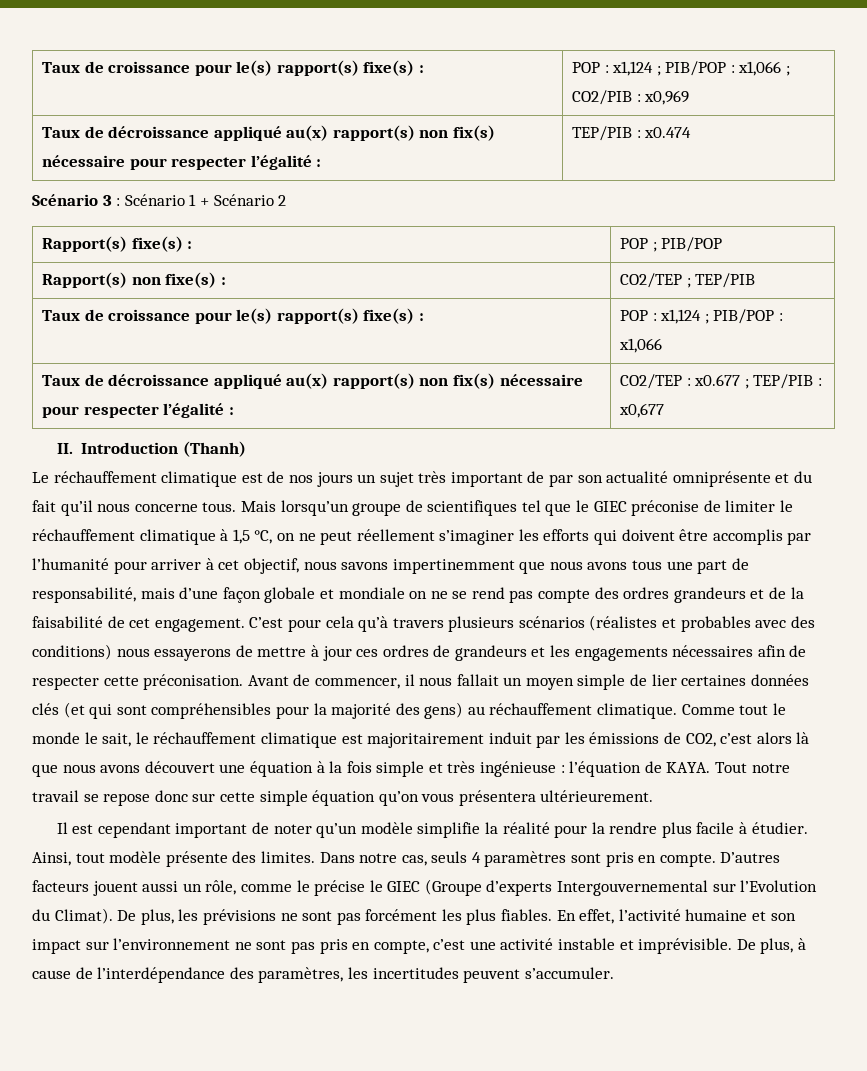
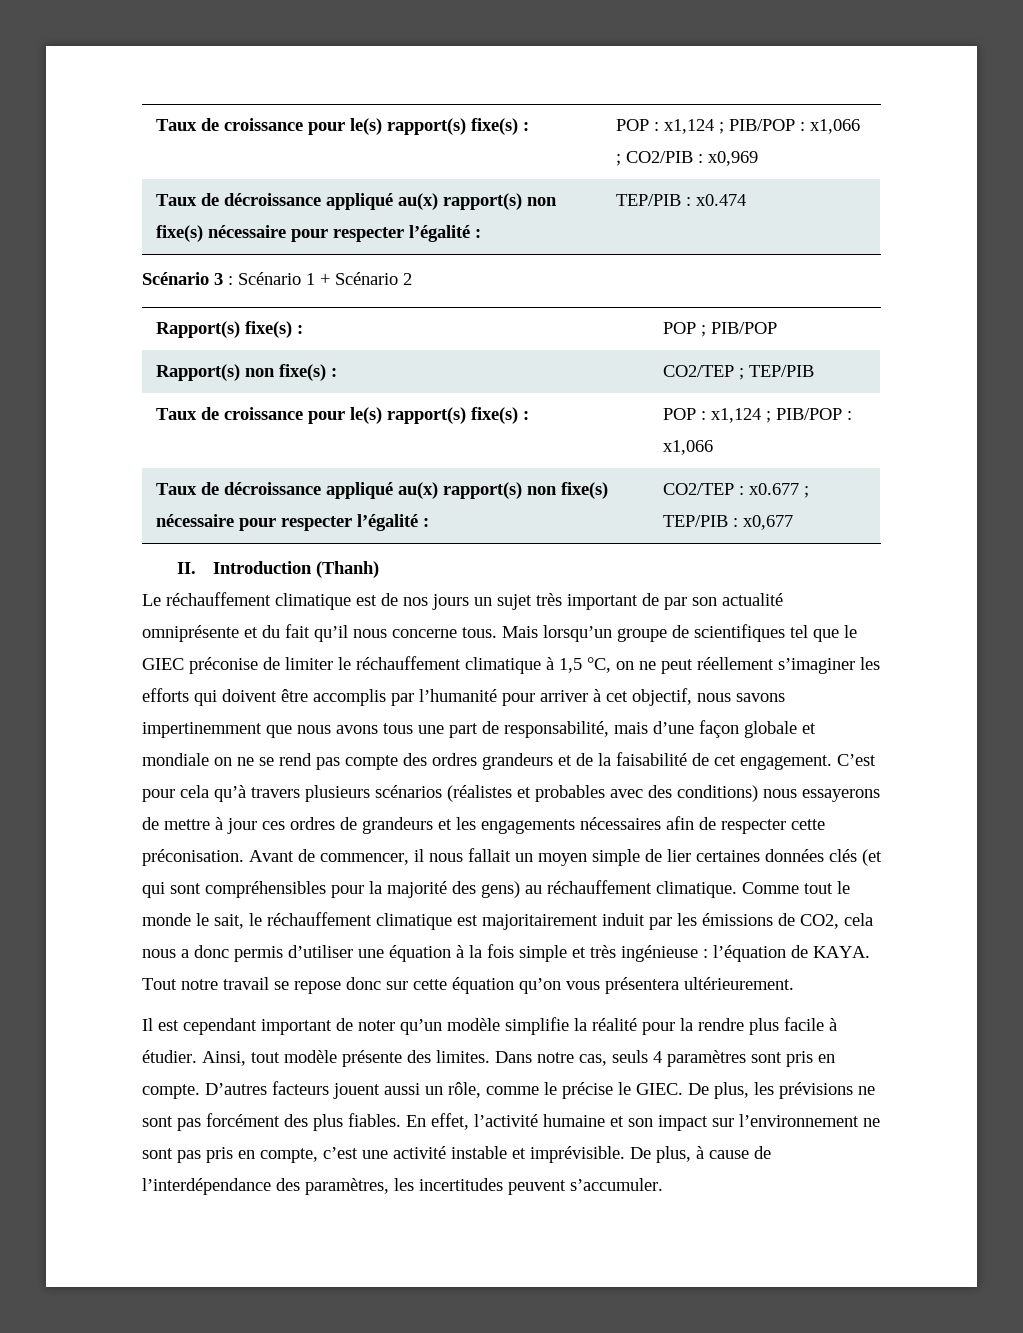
[453,125,496,141] fix(s) -> [156,225,204,242] fixe(s)
[453,373,496,389] fix(s) -> [561,482,609,499] fixe(s)
[720,732,810,744] [32,761,215,777] c’est alors là que nous avons découvert -> [844,913,873,926] [142,945,353,962] cela nous a donc permis d’utiliser
[259,790,308,806] simple -> (447, 984) none
[387,879,818,896] [32,908,113,924] GIEC (Groupe d’experts Intergouvernemental sur l’Evolution du Climat). -> [636,1083,683,1095] GIEC.
[441,909,462,921] les -> [284,1114,308,1127] des

